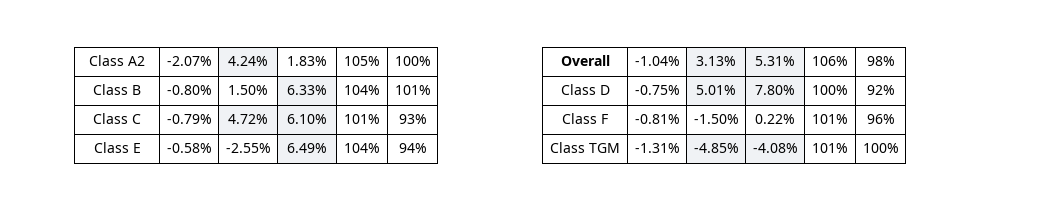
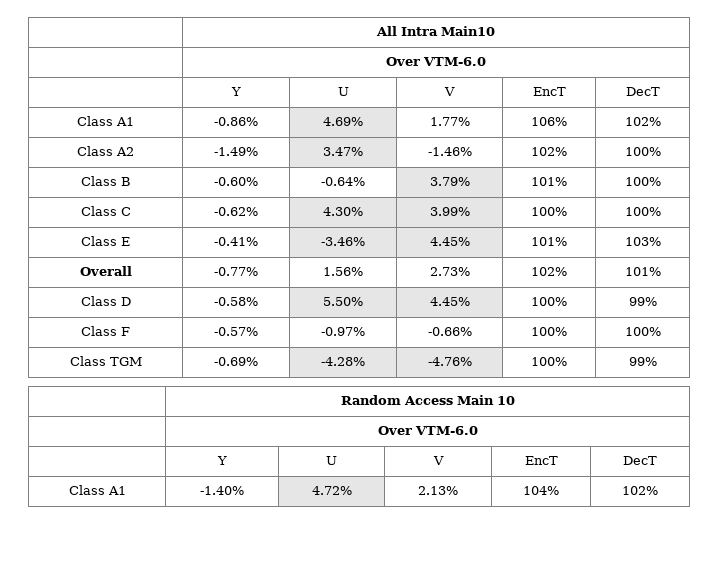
[89,55,145,66] [166,56,212,66] [227,56,268,66] [287,56,327,66] [344,56,380,66] [394,56,431,66] [93,84,141,95] [166,85,212,95] [227,85,268,95] [287,85,327,95] [344,85,380,95] [394,85,431,95] [93,113,141,124] [166,114,212,124] [227,114,268,124] [287,114,327,124] [344,114,380,124] [398,114,427,124] [93,142,141,153] [166,143,212,153] [225,143,271,153] [287,143,327,153] [344,143,380,153] [398,143,427,153] [560,55,610,66] [634,56,680,66] [696,56,736,66] [755,56,795,66] [812,56,848,66] [866,56,895,66] [560,84,610,95] [634,85,680,95] [696,85,736,95] [755,85,795,95] [812,85,848,95] [866,85,895,95] Class A2 | -2.07% | 4.24% | 1.83% | 105% | 100% // Class B | -0.80% | 1.50% | 6.33% | 104% | 101% // Class C | -0.79% | 4.72% | 6.10% | 101% | 93% // Class E | -0.58% | -2.55% | 6.49% | 104% | 94% // Overall | -1.04% | 3.13% | 5.31% | 106% | 98% // Class D | -0.75% | 5.01% | 7.80% | 100% | 92% -> [376,26,495,36] [386,57,486,66] [230,87,241,96] [337,87,349,96] [444,87,455,96] [532,87,566,96] [625,87,660,96] [77,116,134,126] [214,117,258,126] [323,117,363,126] [429,117,470,126] [531,117,567,126] [624,117,661,126] [77,146,134,156] [214,147,258,156] [323,147,363,156] [427,147,472,156] [531,147,567,156] [624,147,661,156] [80,176,131,186] [214,177,258,186] [321,177,365,186] [429,177,470,186] [531,177,567,186] [624,177,661,186] [80,206,131,216] [214,207,258,216] [323,207,363,216] [429,207,470,216] [531,207,567,216] [624,207,661,216] [81,236,130,246] [214,237,258,246] [321,237,365,246] [429,237,470,246] [531,237,567,246] [624,237,661,246] [79,266,132,276] [214,267,258,276] [323,267,363,276] [429,267,470,276] [531,267,567,276] [624,267,661,276] [80,296,131,306] [214,297,258,306] [323,297,363,306] [429,297,470,306] [531,297,567,306] [628,297,657,306] | All Intra Main10 // | Over VTM-6.0 // | Y | U | V | EncT | DecT // Class A1 | -0.86% | 4.69% | 1.77% | 106% | 102% // Class A2 | -1.49% | 3.47% | -1.46% | 102% | 100% // Class B | -0.60% | -0.64% | 3.79% | 101% | 100% // Class C | -0.62% | 4.30% | 3.99% | 100% | 100% // Class E | -0.41% | -3.46% | 4.45% | 101% | 103% // Overall | -0.77% | 1.56% | 2.73% | 102% | 101% // Class D | -0.58% | 5.50% | 4.45% | 100% | 99%
[634,114,680,124] [693,114,739,124] [755,114,795,124] [812,114,848,124] [866,114,895,124] [550,142,620,153] [634,143,680,153] [693,143,739,153] [752,143,798,153] [812,143,848,153] [862,143,899,153] -0.81% | -1.50% | 0.22% | 101% | 96% // Class TGM | -1.31% | -4.85% | -4.08% | 101% | 100% -> [214,327,258,336] [321,327,365,336] [427,327,472,336] [531,327,567,336] [624,327,661,336] [69,356,142,366] [214,357,258,366] [321,357,365,366] [427,357,472,366] [531,357,567,366] [628,357,657,366] [340,395,515,405] [377,426,478,435] [216,456,227,465] [326,456,337,465] [432,456,444,465] [524,456,558,465] [623,456,657,465] [68,485,126,495] [200,486,244,495] [311,486,352,495] [418,486,458,495] [523,486,559,495] [622,486,658,495] -0.57% | -0.97% | -0.66% | 100% | 100% // Class TGM | -0.69% | -4.28% | -4.76% | 100% | 99% // | Random Access Main 10 // | Over VTM-6.0 // | Y | U | V | EncT | DecT // Class A1 | -1.40% | 4.72% | 2.13% | 104% | 102%

